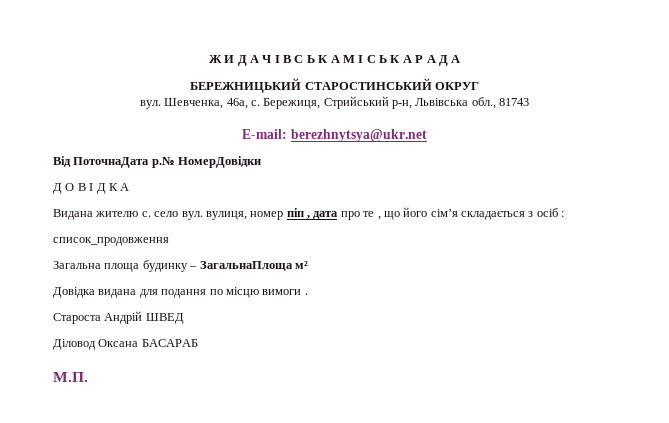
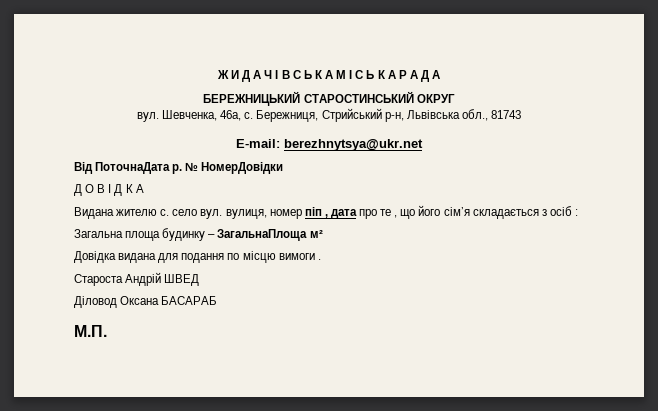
[263,98,321,109] Бережиця, -> [256,110,319,122] Бережниця,
[151,156,175,168] р.№ -> [172,162,199,174] р. №
[53,237,169,246] // список_продовження -> (578, 212) none

